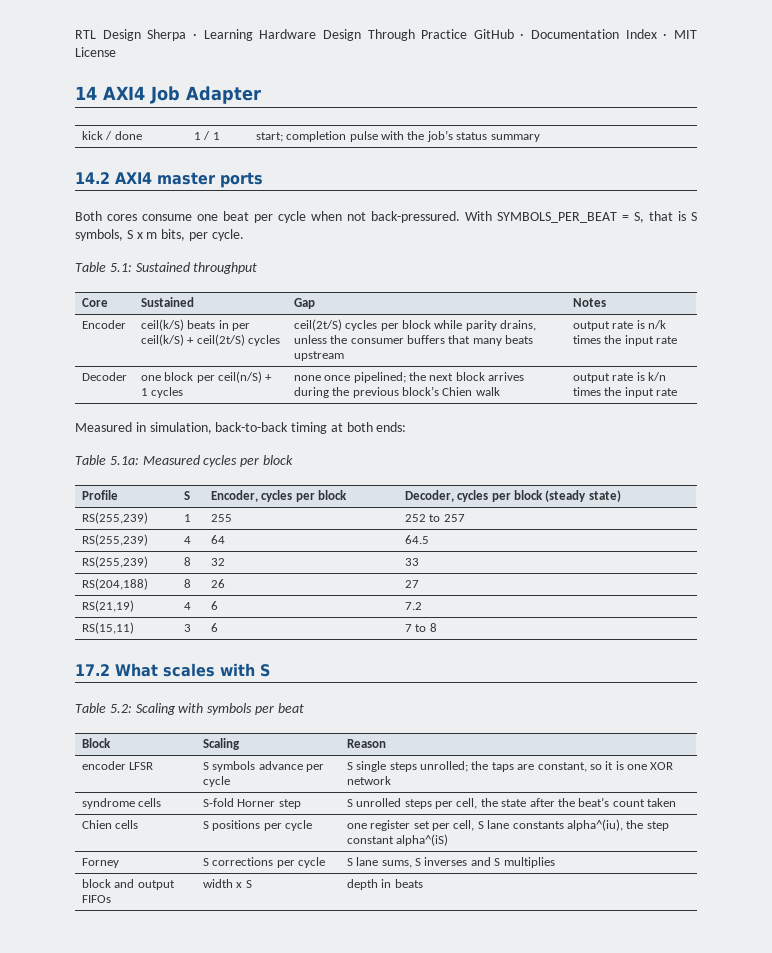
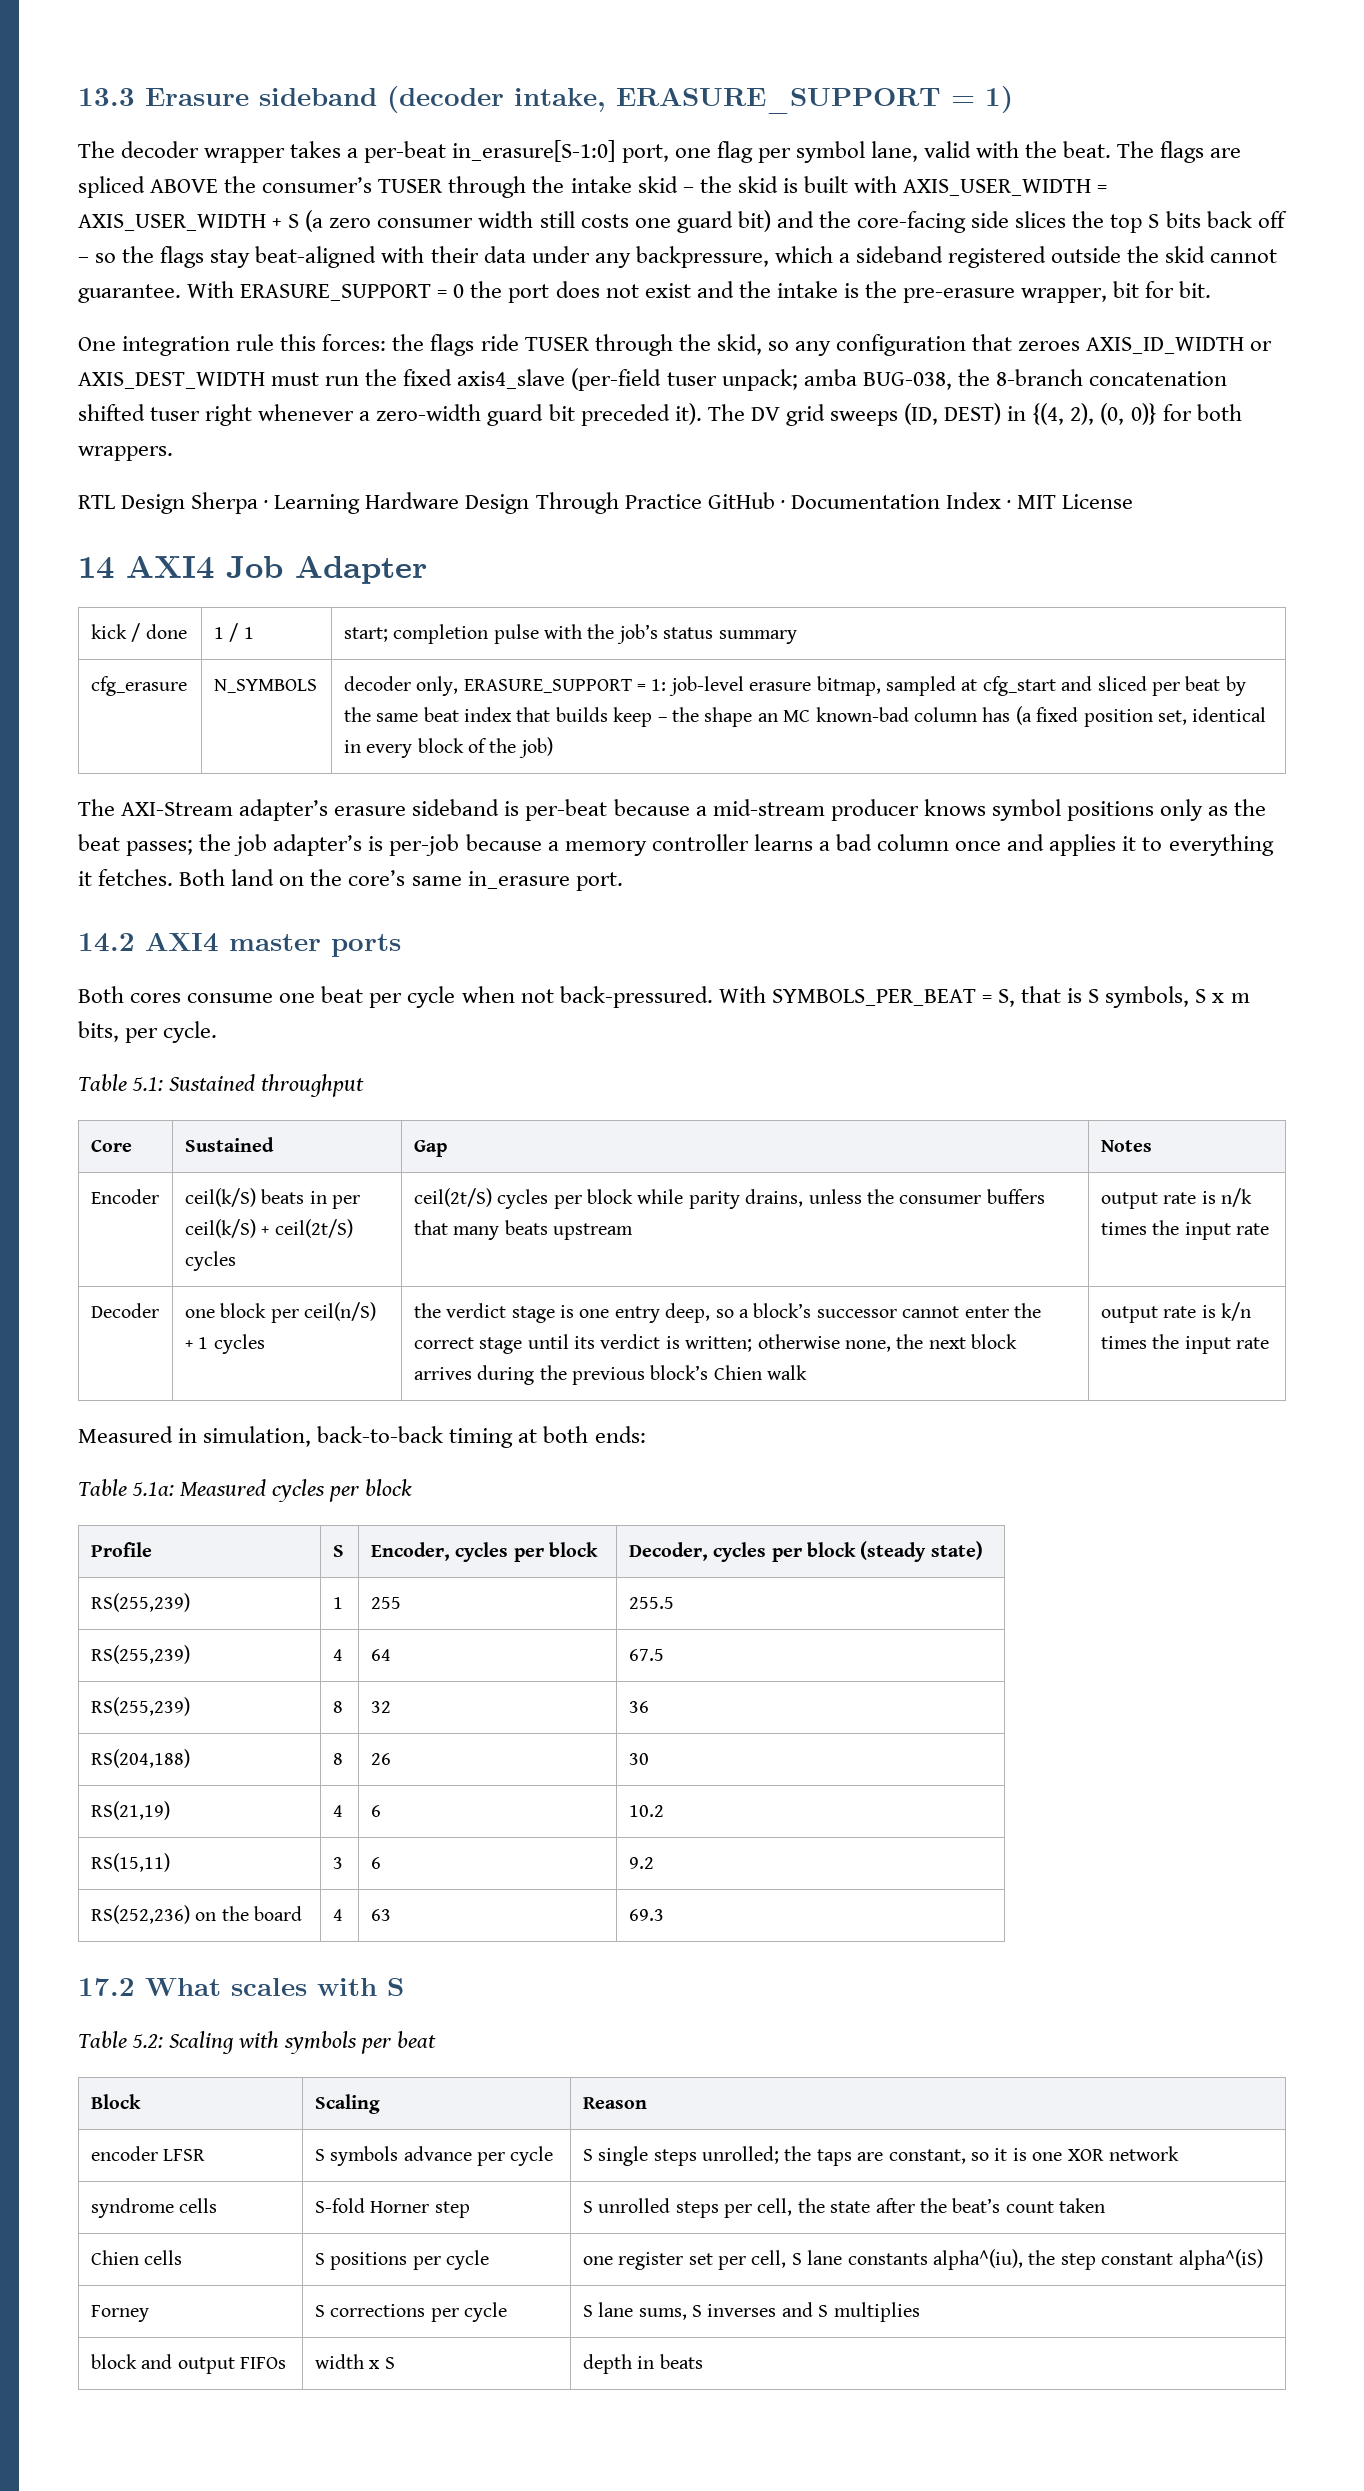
(75, 34) none -> [78,86,1013,114] [78,140,1242,163] [78,176,1108,198] [78,210,1287,233] [78,246,1278,268] [78,281,1212,303] [78,334,1273,356] [78,368,1227,391] [78,403,1242,426] [78,446,173,461] 13.3 Erasure sideband (decoder intake, ERASURE_SUPPORT = 1) // The decoder wrapper takes a per-beat in_erasure[S-1:0] port, one flag per symbol lane, valid with the beat. The flags are spliced ABOVE the consumer’s TUSER through the intake skid – the skid is built with AXIS_USER_WIDTH = AXIS_USER_WIDTH + S (a zero consumer width still costs one guard bit) and the core-facing side slices the top S bits back off – so the flags stay beat-aligned with their data under any backpressure, which a sideband registered outside the skid cannot guarantee. With ERASURE_SUPPORT = 0 the port does not exist and the intake is the pre-erasure wrapper, bit for bit. // One integration rule this forces: the flags ride TUSER through the skid, so any configuration that zeroes AXIS_ID_WIDTH or AXIS_DEST_WIDTH must run the fixed axis4_slave (per-field tuser unpack; amba BUG-038, the 8-branch concatenation shifted tuser right whenever a zero-width guard bit preceded it). The DV grid sweeps (ID, DEST) in {(4, 2), (0, 0)} for both wrappers. //
(540, 138) none -> [90,676,187,696] [213,679,317,693] [343,676,1246,696] [343,706,1267,727] [343,737,553,758] [78,799,1267,821] [78,834,1274,856] [78,869,623,891] // cfg_erasure | N_SYMBOLS | decoder only, ERASURE_SUPPORT = 1: job-level erasure bitmap, sampled at cfg_start and sliced per beat by the same beat index that builds keep – the shape an MC known-bad column has (a fixed position set, identical in every block of the job) // The AXI-Stream adapter’s erasure sideband is per-beat because a mid-stream producer knows symbol positions only as the beat passes; the job adapter’s is per-job because a memory controller learns a bad column once and applies it to everything it fetches. Both land on the core’s same in_erasure port.
[293,372,406,383] none once pipelined; -> [413,1303,1042,1323] [413,1334,892,1354] the verdict stage is one entry deep, so a block’s successor cannot enter the correct stage until its verdict is written; otherwise none,
[404,514,465,522] 252 to 257 -> [628,1597,674,1609] 255.5
[404,535,429,544] 64.5 -> [628,1649,664,1661] 67.5
[404,558,419,566] 33 -> [628,1701,649,1713] 36
[404,580,419,588] 27 -> [628,1753,649,1765] 30
[404,602,422,610] 7.2 -> [628,1805,664,1817] 10.2
[404,623,437,632] 7 to 8 -> [628,1857,654,1869] [90,1905,303,1924] [332,1909,343,1921] [370,1909,391,1921] [628,1909,664,1921] 9.2 // RS(252,236) on the board | 4 | 63 | 69.3

